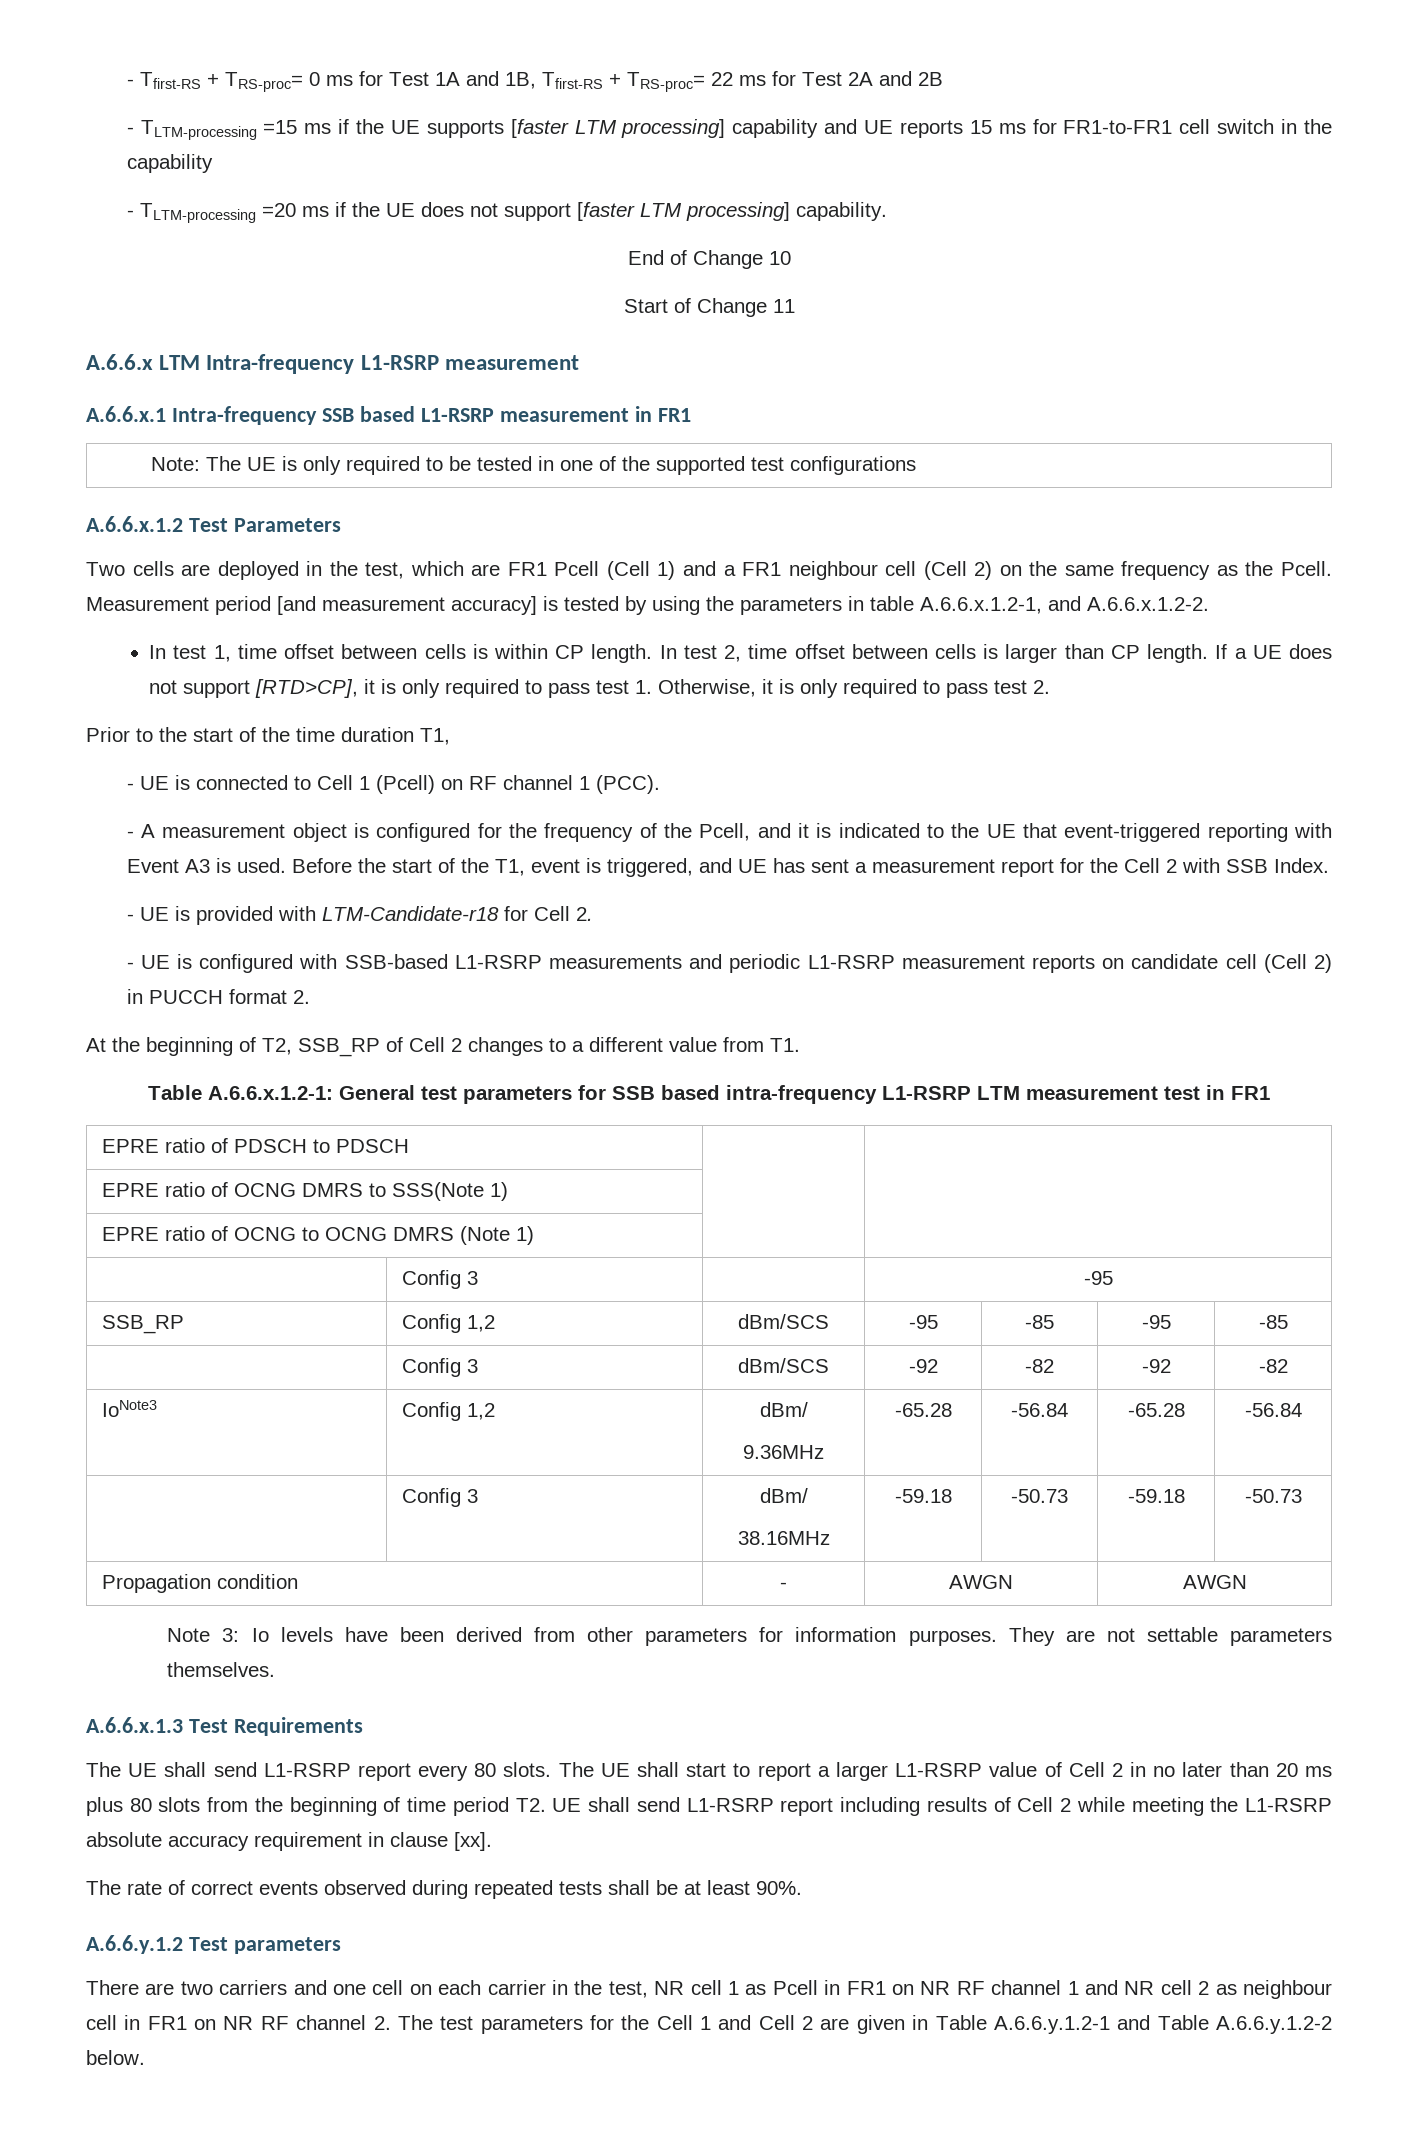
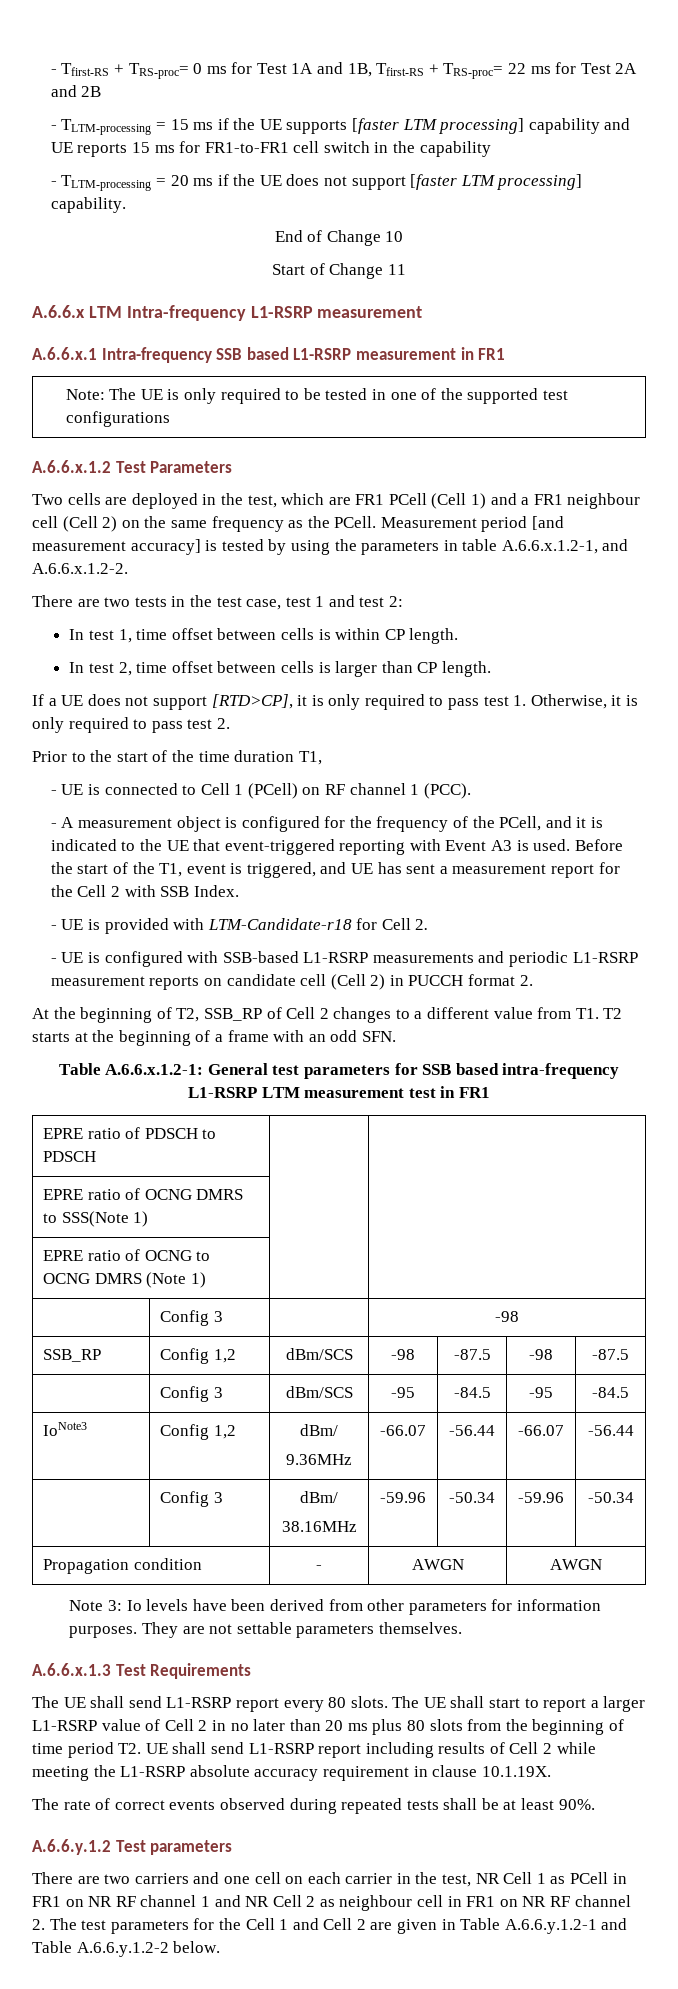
[263,120,298,134] =15 -> [155,119,189,130] = 15
[261,203,296,217] =20 -> [155,175,189,186] = 20
[554,561,600,576] Pcell -> [388,493,427,505] PCell
[1280,561,1332,576] Pcell. -> [334,516,377,528] PCell.
(1209, 604) none -> [32,595,404,610] // There are two tests in the test case, test 1 and test 2:
(653, 653) none -> (459, 636) //
(1209, 653) none -> (491, 669) //
[375,775,435,794] (Pcell) -> [247,783,298,799] (PCell)
[699,823,751,841] Pcell, -> [499,816,542,831] PCell,
(800, 1045) none -> [603,1008,623,1019] [32,1030,396,1046] T2 starts at the beginning of a frame with an odd SFN.
[1083,1271,1113,1285] -95 -> [495,1311,519,1322] -98
[908,1315,938,1329] [1025,1315,1054,1329] [1141,1315,1171,1329] [1258,1315,1288,1329] -95 | -85 | -95 | -85 -> [391,1349,415,1360] [453,1349,491,1360] [529,1349,553,1360] [592,1349,629,1360] -98 | -87.5 | -98 | -87.5
[908,1359,938,1373] [1025,1359,1054,1373] [1141,1359,1171,1373] [1258,1359,1288,1373] -92 | -82 | -92 | -82 -> [391,1387,415,1398] [453,1387,491,1398] [529,1387,553,1398] [592,1387,629,1398] -95 | -84.5 | -95 | -84.5
[894,1403,952,1417] [1011,1403,1068,1417] [1127,1403,1185,1417] [1244,1403,1302,1417] -65.28 | -56.84 | -65.28 | -56.84 -> [380,1425,426,1436] [449,1425,495,1436] [518,1425,564,1436] [587,1425,634,1436] -66.07 | -56.44 | -66.07 | -56.44
[894,1489,952,1503] [1011,1489,1068,1503] [1127,1489,1185,1503] [1244,1489,1302,1503] -59.18 | -50.73 | -59.18 | -50.73 -> [380,1492,426,1503] [449,1492,495,1503] [518,1492,564,1503] [587,1492,634,1503] -59.96 | -50.34 | -59.96 | -50.34
[454,1832,492,1851] [xx]. -> [481,1766,551,1777] 10.1.19X.
[690,1980,722,1995] cell -> [503,1872,533,1884] Cell
[772,1980,818,1995] Pcell -> [570,1872,609,1884] PCell
[1160,1980,1192,1995] cell -> [272,1895,302,1907] Cell

